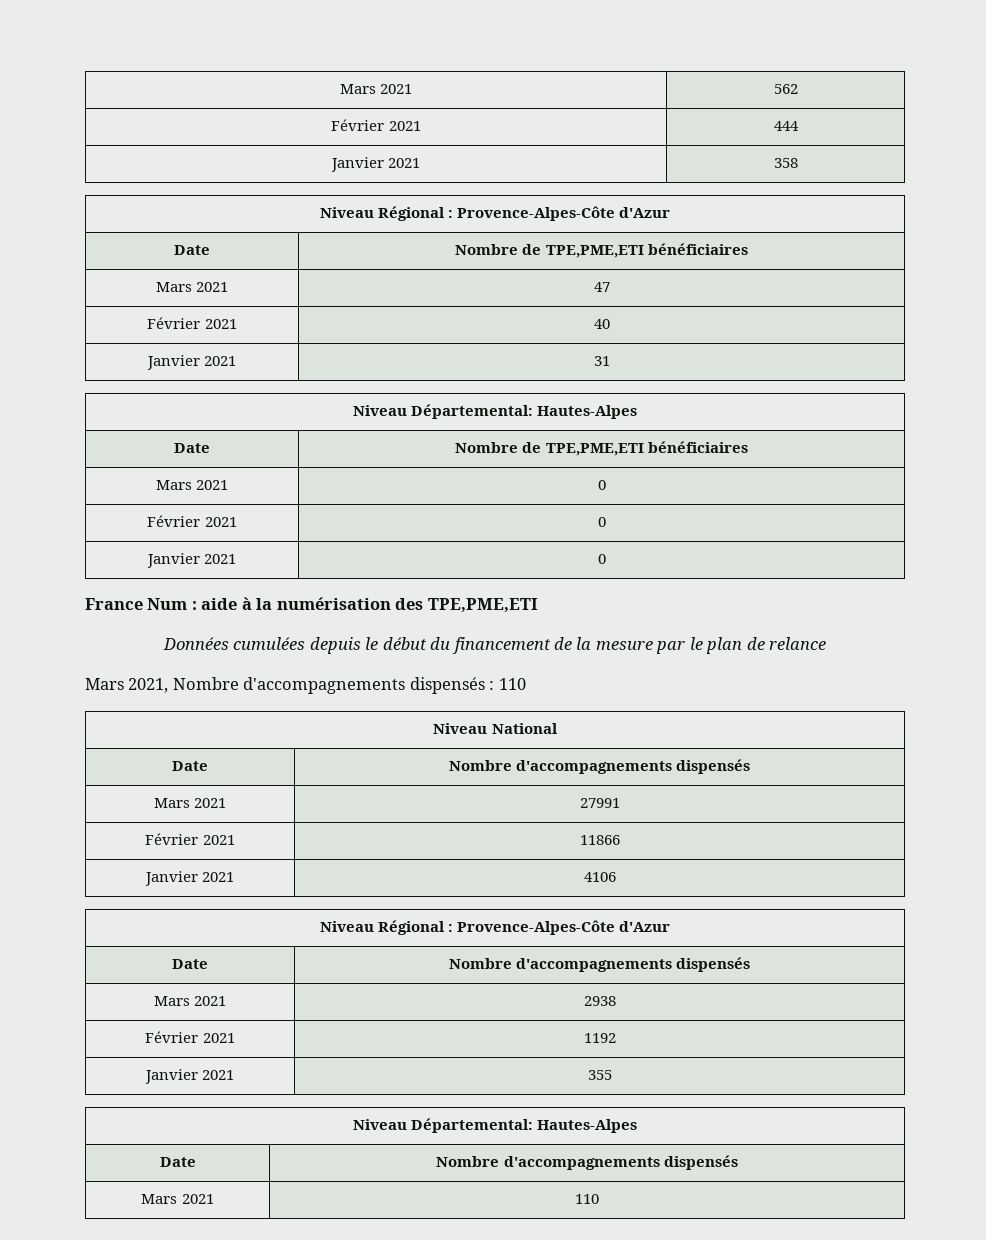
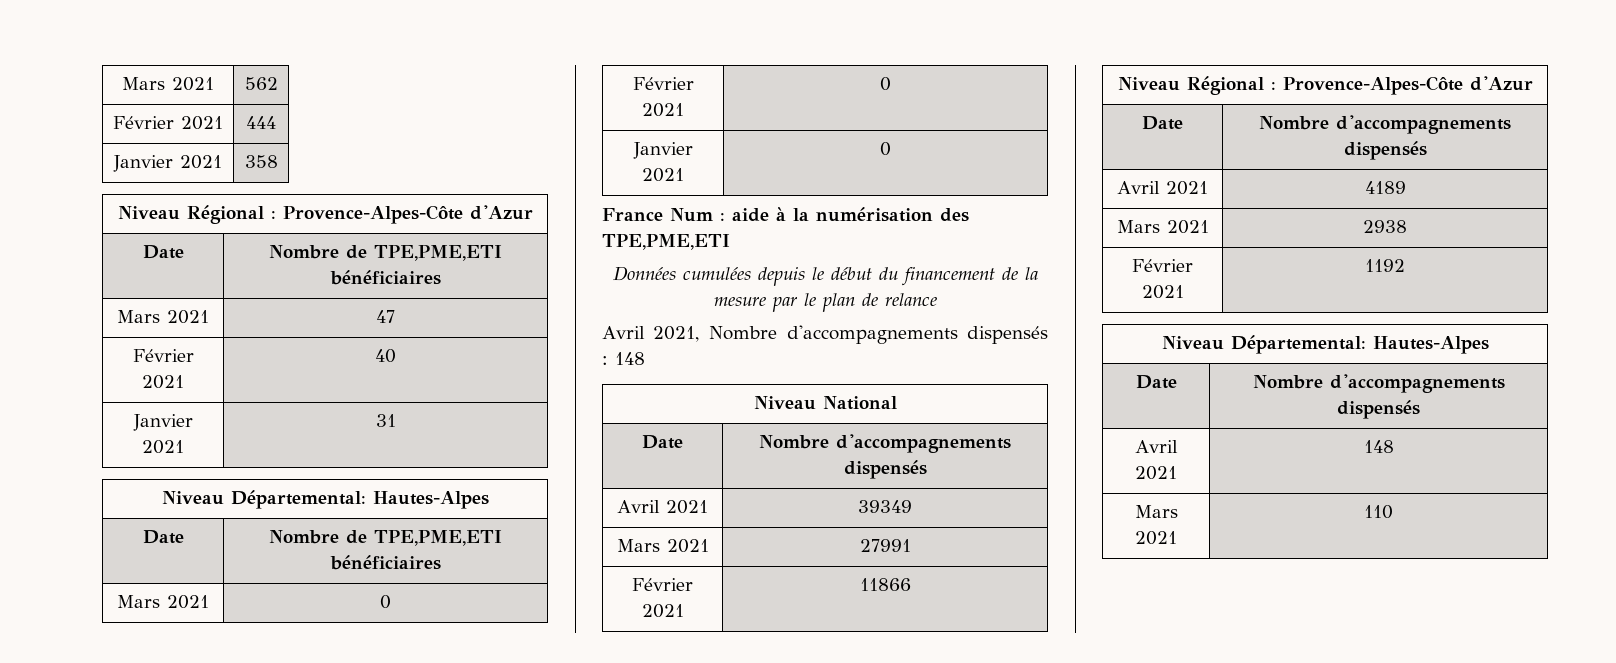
[85,678,124,690] Mars -> [602,326,645,339] Avril
[498,678,526,690] 110 -> [615,352,645,365] 148
(751, 766) none -> [617,500,708,514] [858,500,912,513] // Avril 2021 | 39349
[144,871,235,886] [583,872,616,882] // Janvier 2021 | 4106 -> (911, 584) none
(751, 964) none -> [1117,181,1208,195] [1364,181,1406,194] // Avril 2021 | 4189
[144,1069,235,1084] [587,1070,612,1080] // Janvier 2021 | 355 -> (1405, 265) none
(738, 1162) none -> [1135,440,1179,453] [1135,466,1177,480] [1363,440,1394,453] // Avril 2021 | 148

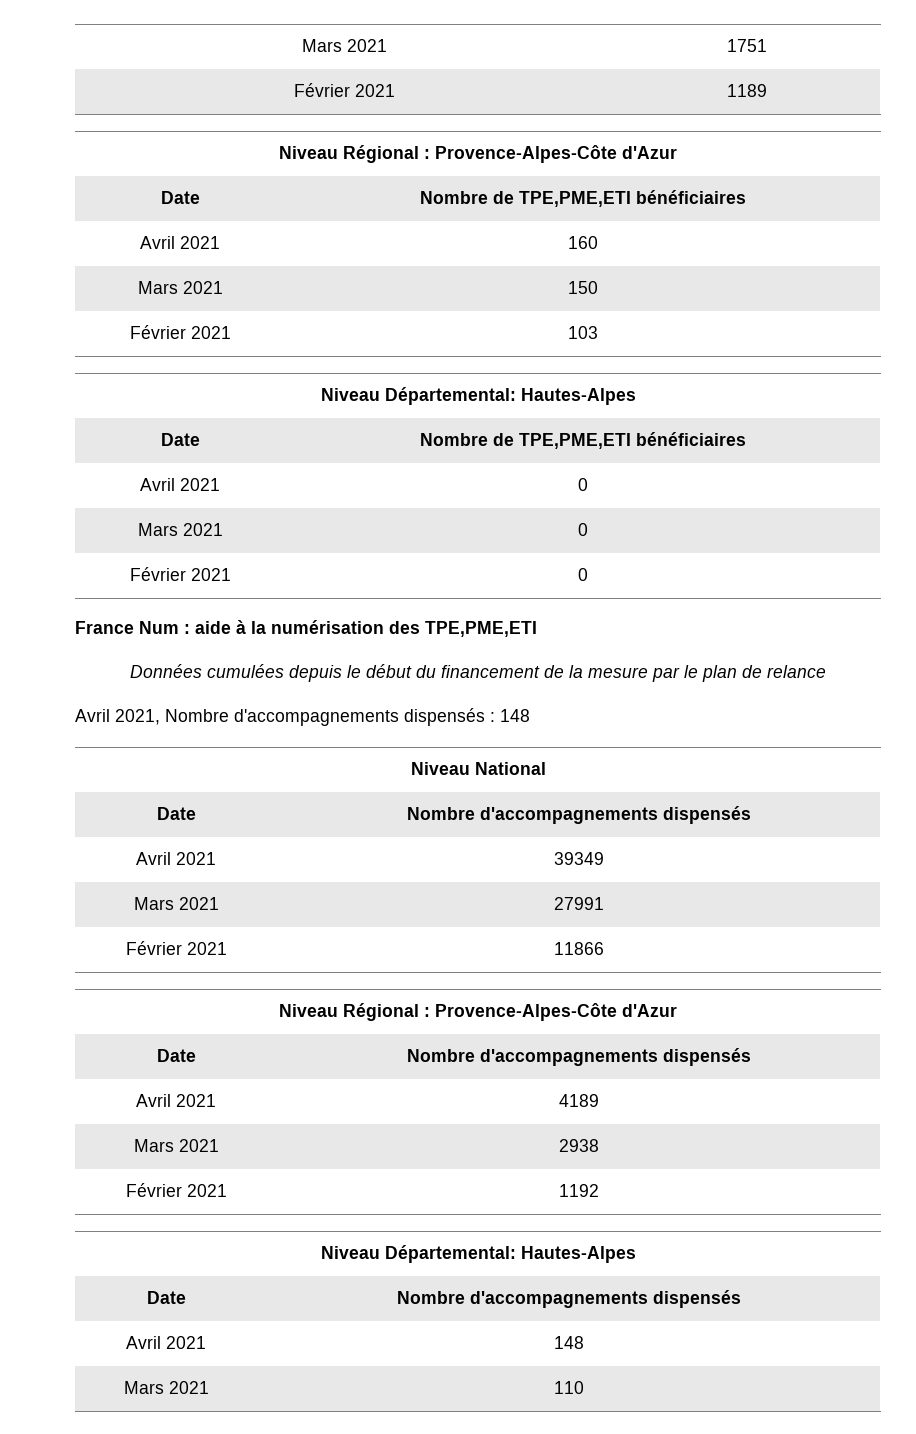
[122,77,214,91] [244,77,278,90] [113,116,223,130] [246,116,276,129] [113,155,222,172] [244,155,278,168] Mars 2021 | 562 // Février 2021 | 444 // Janvier 2021 | 358 -> [302,39,387,52] [727,39,767,52] [294,83,395,97] [727,84,767,97] Mars 2021 | 1751 // Février 2021 | 1189
[117,310,209,324] [376,310,395,323] [132,349,194,362] [142,375,184,389] [375,349,396,363] [132,414,193,431] [142,440,184,454] [375,414,396,427] // Mars 2021 | 47 // Février 2021 | 40 // Janvier 2021 | 31 -> [140,236,220,249] [567,236,598,249] [137,281,223,294] [567,281,598,294] [129,325,231,339] [567,326,598,339] // Avril 2021 | 160 // Mars 2021 | 150 // Février 2021 | 103
(441, 562) none -> [140,478,220,491] [577,478,588,491] // Avril 2021 | 0
[632,142,693,159] [642,168,684,182] [880,142,891,156] // Janvier 2021 | 0 -> (588, 574) none

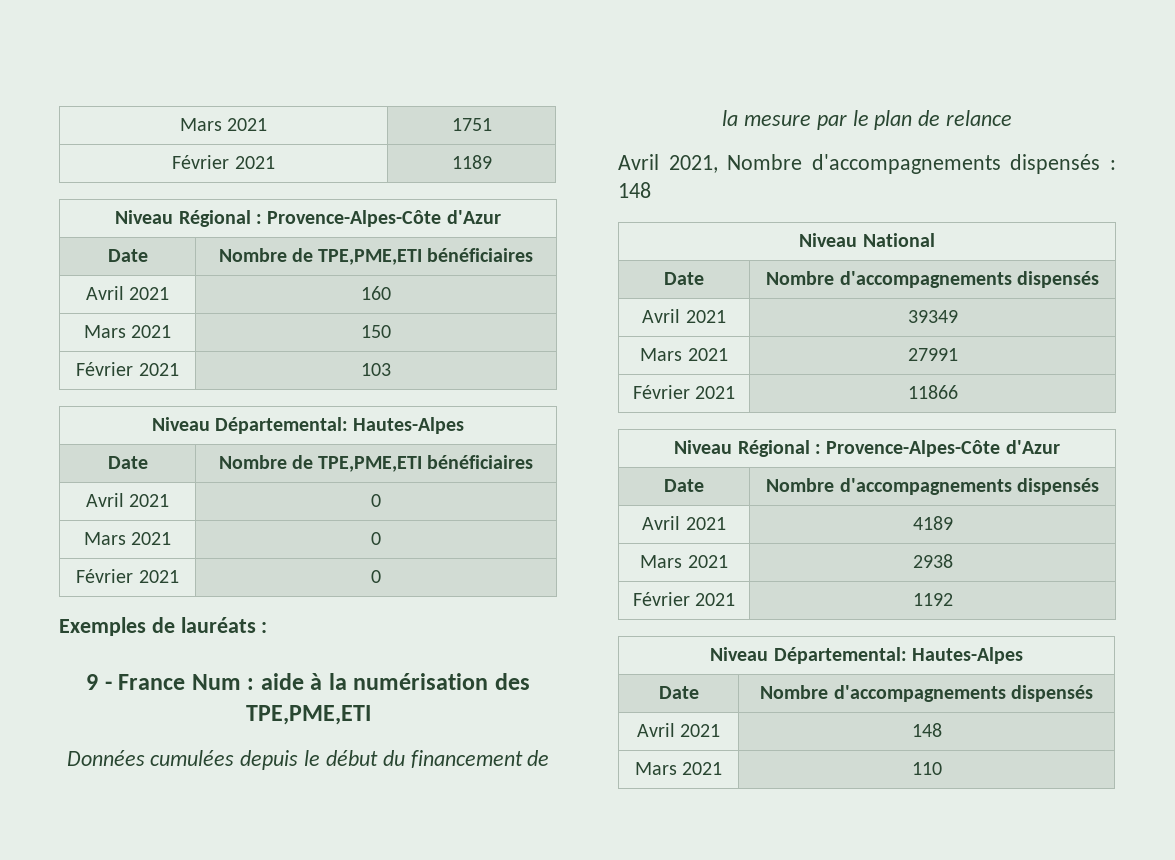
(588, 574) none -> [59,617,268,636] [86,674,112,690] Exemples de lauréats : // 9 -

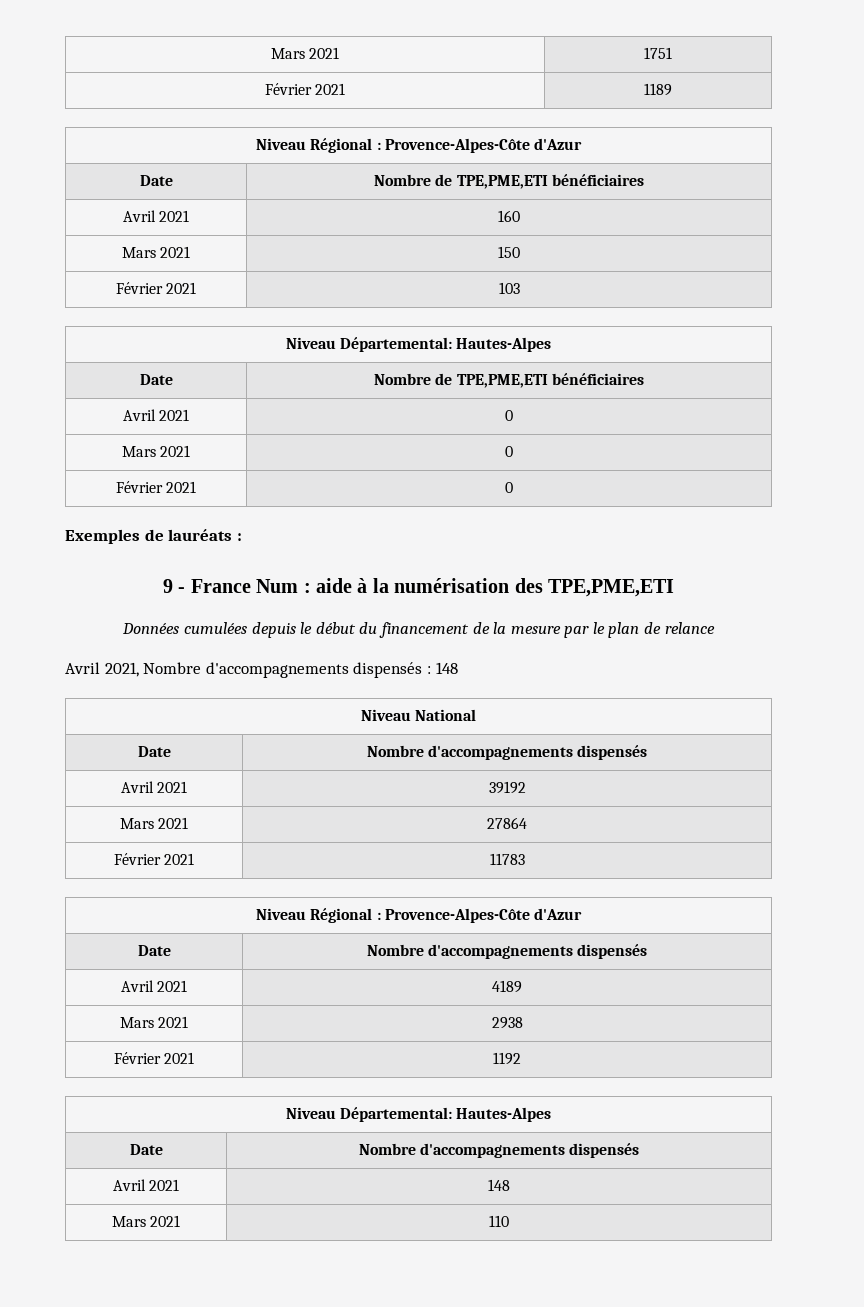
[907,310,958,323] [640,348,728,361] [907,348,958,361] [632,385,736,399] [907,385,958,399] 39349 // Mars 2021 | 27991 // Février 2021 | 11866 -> [488,781,526,794] [119,817,189,829] [486,817,527,829] [113,853,195,865] [489,853,525,865] 39192 // Mars 2021 | 27864 // Février 2021 | 11783

